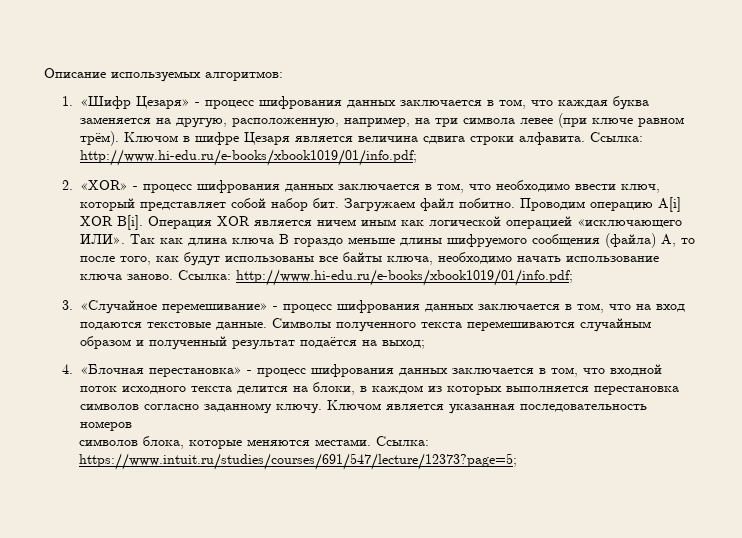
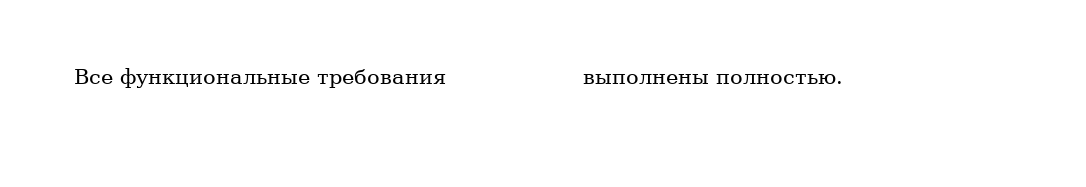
[44,68,283,82] [61,96,649,110] [79,113,684,128] [79,131,643,146] [79,149,417,166] [61,180,660,193] [79,197,681,212] [79,215,682,230] [79,233,695,248] [79,252,659,266] [79,269,573,286] [61,300,685,314] [79,318,651,332] [79,336,425,350] [61,364,662,377] [79,382,679,395] [79,400,647,414] [79,421,132,431] [79,436,430,449] [79,453,518,470] Описание используемых алгоритмов: // 1. «Шифр Цезаря» - процесс шифрования данных заключается в том, что каждая буква заменяется на другую, расположенную, например, на три символа левее (при ключе равном трём). Ключом в шифре Цезаря является величина сдвига строки алфавита. Ссылка: http://www.hi-edu.ru/e-books/xbook1019/01/info.pdf; // 2. «XOR» - процесс шифрования данных заключается в том, что необходимо ввести ключ, который представляет собой набор бит. Загружаем файл побитно. Проводим операцию A[i] XOR B[i]. Операция XOR является ничем иным как логической операцией «исключающего ИЛИ». Так как длина ключа B гораздо меньше длины шифруемого сообщения (файла) А, то после того, как будут использованы все байты ключа, необходимо начать использование ключа заново. Ссылка: http://www.hi-edu.ru/e-books/xbook1019/01/info.pdf; // 3. «Случайное перемешивание» - процесс шифрования данных заключается в том, что на вход подаются текстовые данные. Символы полученного текста перемешиваются случайным образом и полученный результат подаётся на выход; // 4. «Блочная перестановка» - процесс шифрования данных заключается в том, что входной поток исходного текста делится на блоки, в каждом из которых выполняется перестановка символов согласно заданному ключу. Ключом является указанная последовательность номеров // символов блока, которые меняются местами. Ссылка: https://www.intuit.ru/studies/courses/691/547/lecture/12373?page=5; -> [74,68,843,88] Все функциональные требования выполнены полностью.

